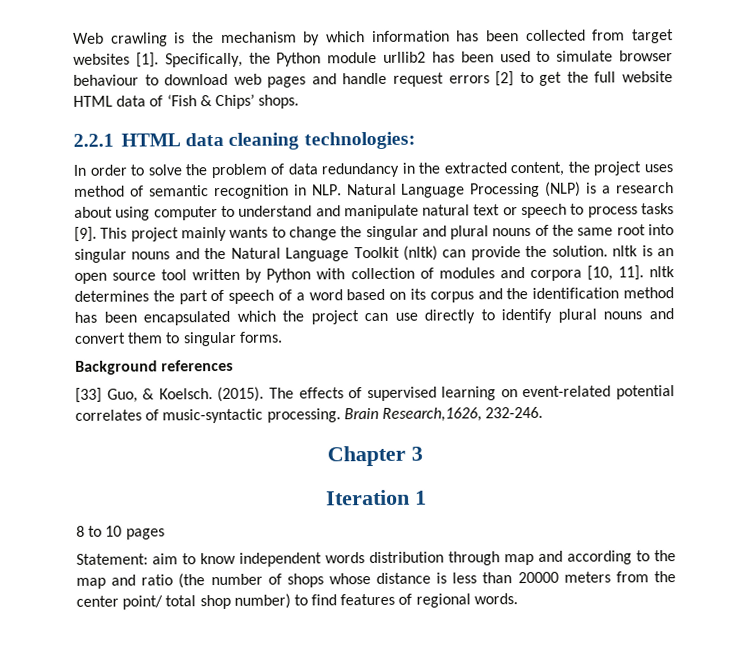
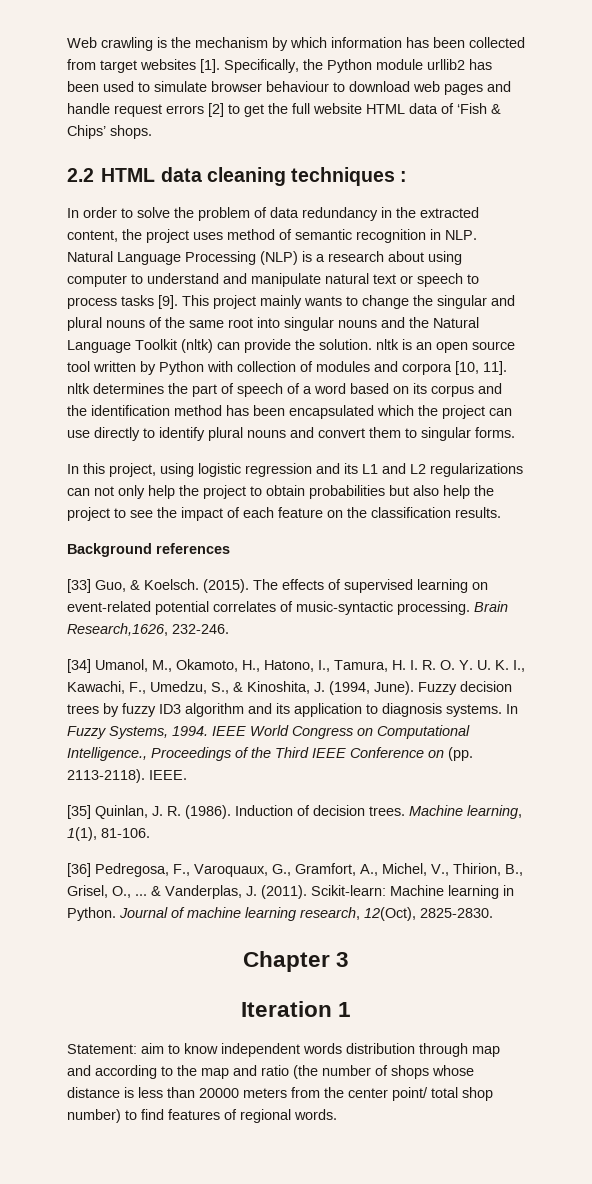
[73,133,114,147] 2.2.1 -> [67,168,94,182] 2.2
[303,131,416,150] technologies: -> [291,167,408,186] techniques :
(283, 337) none -> [67,463,523,477] [67,485,494,499] [67,507,501,521] // In this project, using logistic regression and its L1 and L2 regularizations can not only help the project to obtain probabilities but also help the project to see the impact of each feature on the classification results.
(544, 412) none -> [67,659,525,673] [67,681,512,695] [67,703,518,717] [67,725,470,739] [67,747,473,761] [67,769,187,783] [67,805,522,819] [67,827,150,841] [67,863,523,877] [67,885,514,899] [67,907,493,921] // [34] Umanol, M., Okamoto, H., Hatono, I., Tamura, H. I. R. O. Y. U. K. I., Kawachi, F., Umedzu, S., & Kinoshita, J. (1994, June). Fuzzy decision trees by fuzzy ID3 algorithm and its application to diagnosis systems. In Fuzzy Systems, 1994. IEEE World Congress on Computational Intelligence., Proceedings of the Third IEEE Conference on (pp. 2113-2118). IEEE. // [35] Quinlan, J. R. (1986). Induction of decision trees. Machine learning, 1(1), 81-106. // [36] Pedregosa, F., Varoquaux, G., Gramfort, A., Michel, V., Thirion, B., Grisel, O., ... & Vanderplas, J. (2011). Scikit-learn: Machine learning in Python. Journal of machine learning research, 12(Oct), 2825-2830.
[76,525,165,540] // 8 to 10 pages -> (352, 1009) none

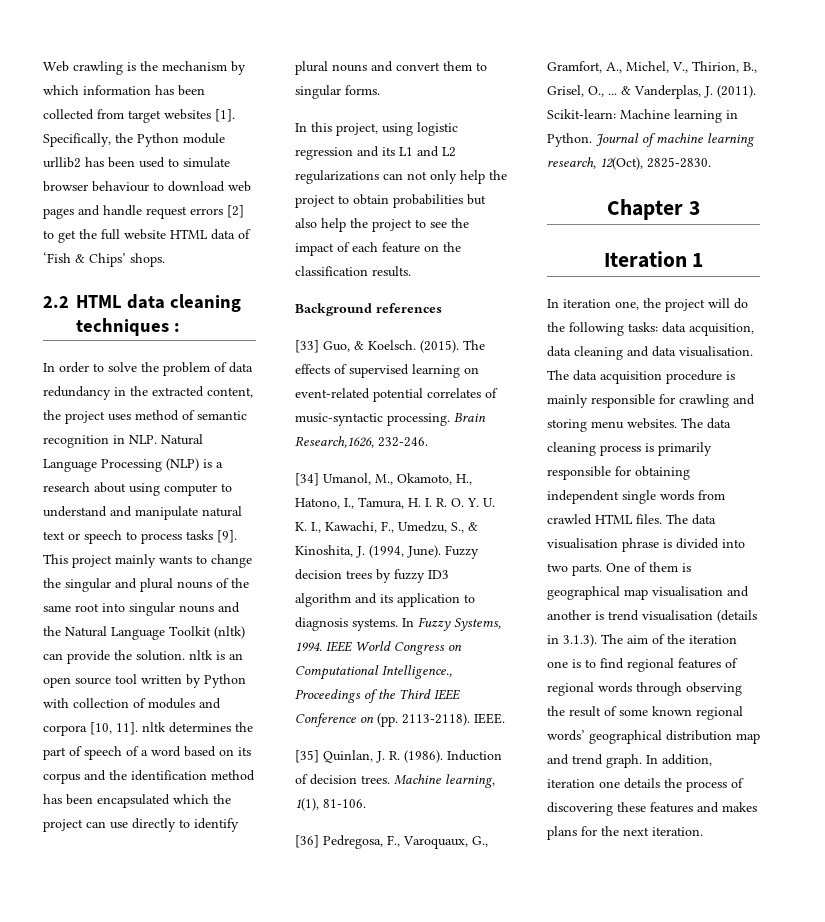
[67,1043,500,1057] [67,1065,474,1079] [67,1087,493,1101] [67,1109,121,1123] Statement: aim to know independent words distribution through map and according to the map and ratio (the number of shops whose distance is less than 20000 meters from the center point/ total shop number) -> [547,298,748,312] [547,322,754,336] [547,346,753,360] [547,370,735,384] [547,394,755,408] [547,418,731,432] [547,442,712,456] [547,466,690,480] [547,490,725,504] [547,514,716,525] [547,538,745,552] [547,562,691,576] [547,586,749,600] [547,610,757,623] [547,634,737,647] [547,659,581,668] In iteration one, the project will do the following tasks: data acquisition, data cleaning and data visualisation. The data acquisition procedure is mainly responsible for crawling and storing menu websites. The data cleaning process is primarily responsible for obtaining independent single words from crawled HTML files. The data visualisation phrase is divided into two parts. One of them is geographical map visualisation and another is trend visualisation (details in 3.1.3). The aim of the iteration one is
(164, 1114) none -> [627,658,674,672] regional
[294,1109,337,1120] words. -> [598,682,742,696] [547,706,743,720] [547,730,760,744] [547,754,712,768] [547,778,744,792] [547,802,757,816] [547,826,703,840] words through observing the result of some known regional words’ geographical distribution map and trend graph. In addition, iteration one details the process of discovering these features and makes plans for the next iteration.

